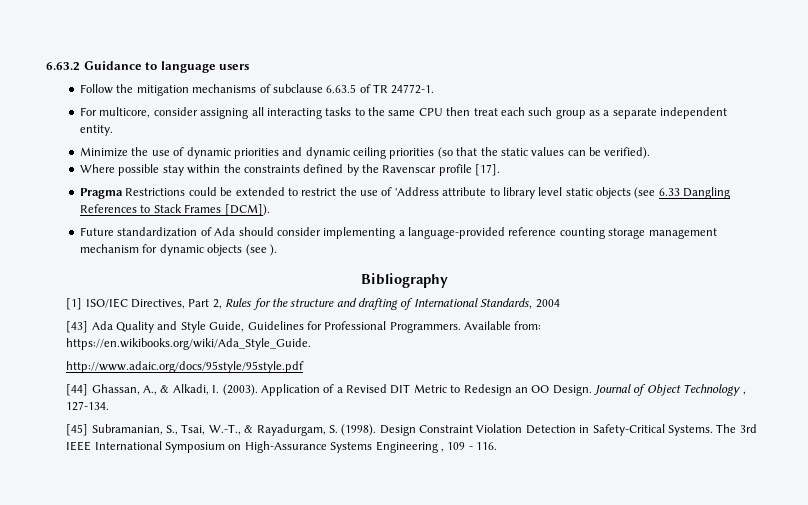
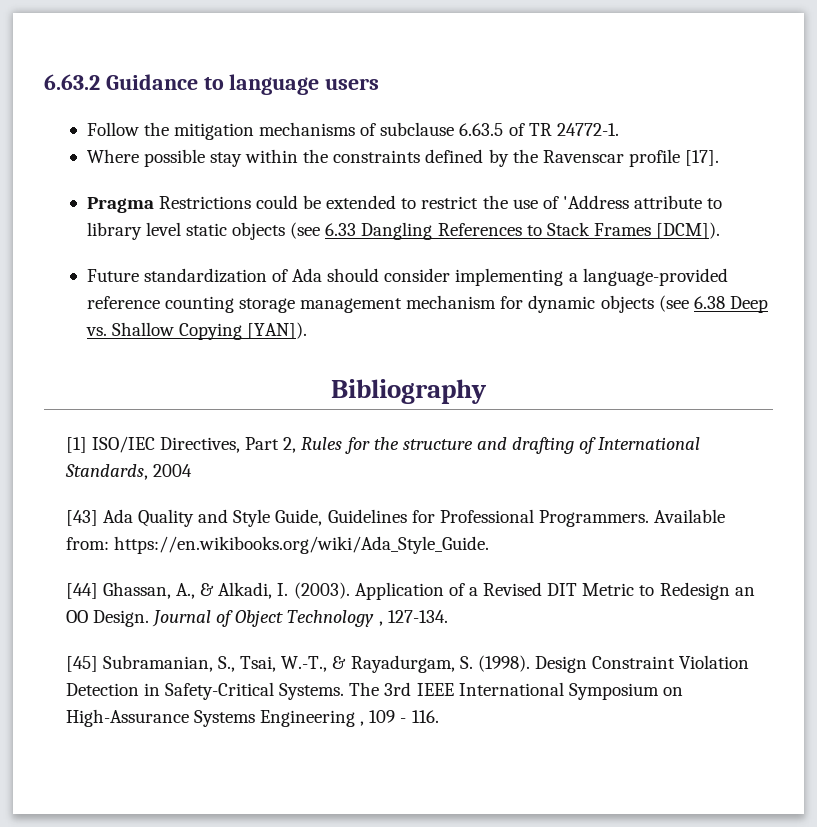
[80,107,728,119] [80,125,114,136] [80,147,651,159] // For multicore, consider assigning all interacting tasks to the same CPU then treat each such group as a separate independent entity. // Minimize the use of dynamic priorities and dynamic ceiling priorities (so that the static values can be verified). -> (619, 129) none
[269,244,277,256] ). -> [693,296,768,313] [85,322,308,340] 6.38 Deep vs. Shallow Copying [YAN]).
[66,361,305,373] // http://www.adaic.org/docs/95style/95style.pdf -> (489, 545) none

